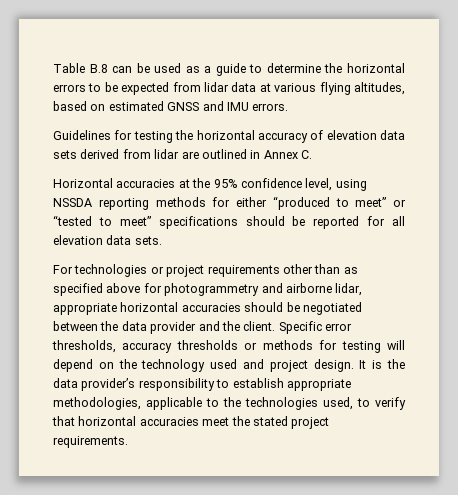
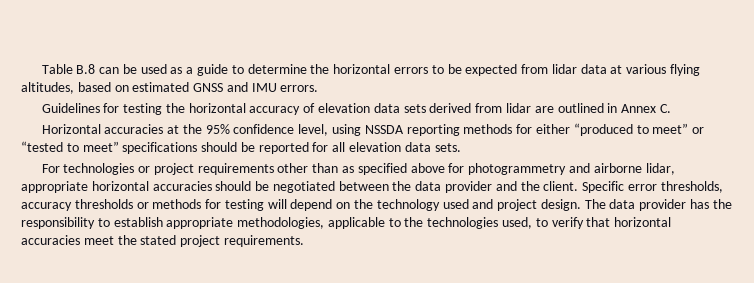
[359,359,406,369] [53,378,136,391] It is the data provider’s -> [584,199,732,211] The data provider has the

